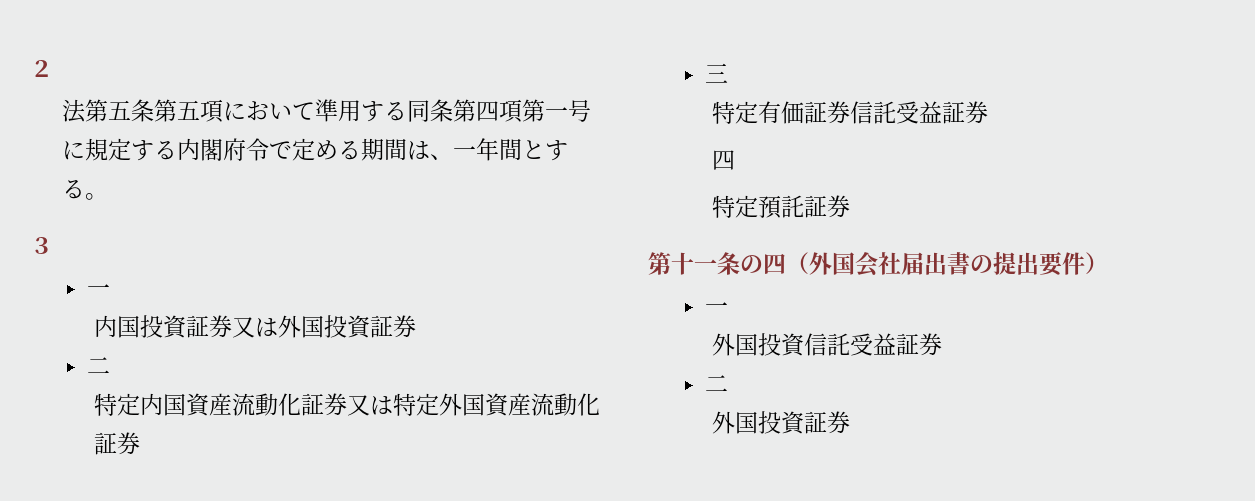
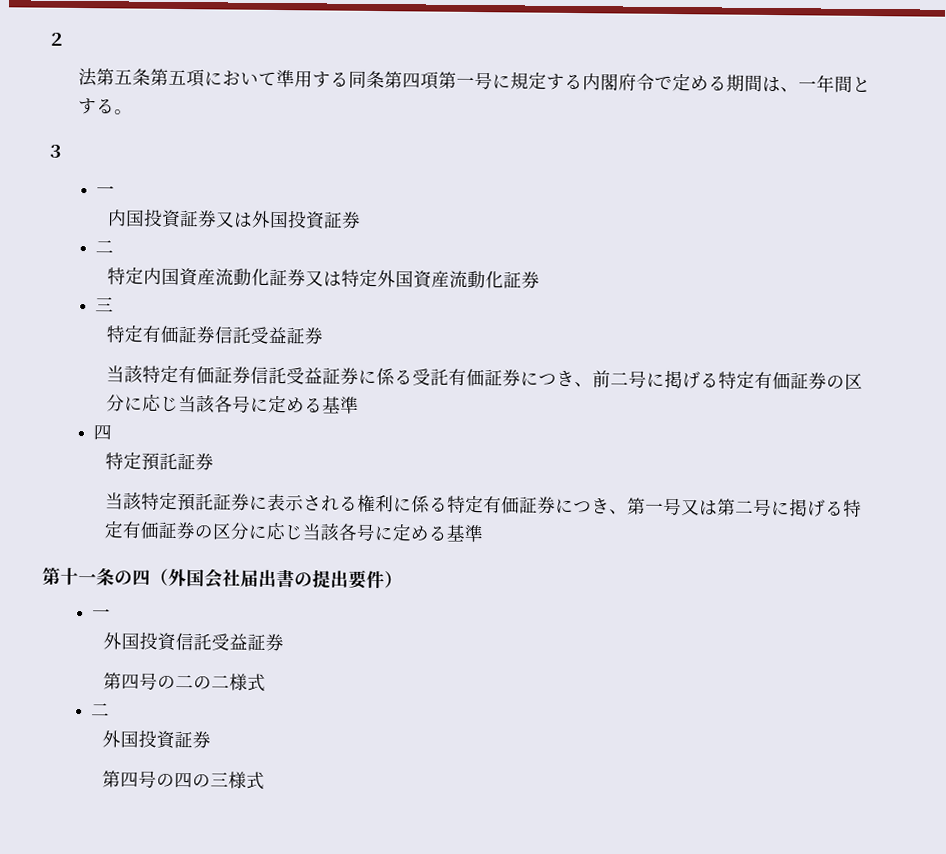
[712,150,736,170] [712,195,851,219] 四 // 特定預託証券 -> [106,364,864,390] [106,393,360,414] [93,424,114,441] [105,451,215,471] [105,491,863,518] [104,520,485,543] 当該特定有価証券信託受益証券に係る受託有価証券につき、前二号に掲げる特定有価証券の区分に応じ当該各号に定める基準 // 四 // 特定預託証券 // 当該特定預託証券に表示される権利に係る特定有価証券につき、第一号又は第二号に掲げる特定有価証券の区分に応じ当該各号に定める基準
(943, 344) none -> [103,672,267,692] // 第四号の二の二様式
(851, 422) none -> [102,770,266,790] // 第四号の四の三様式

